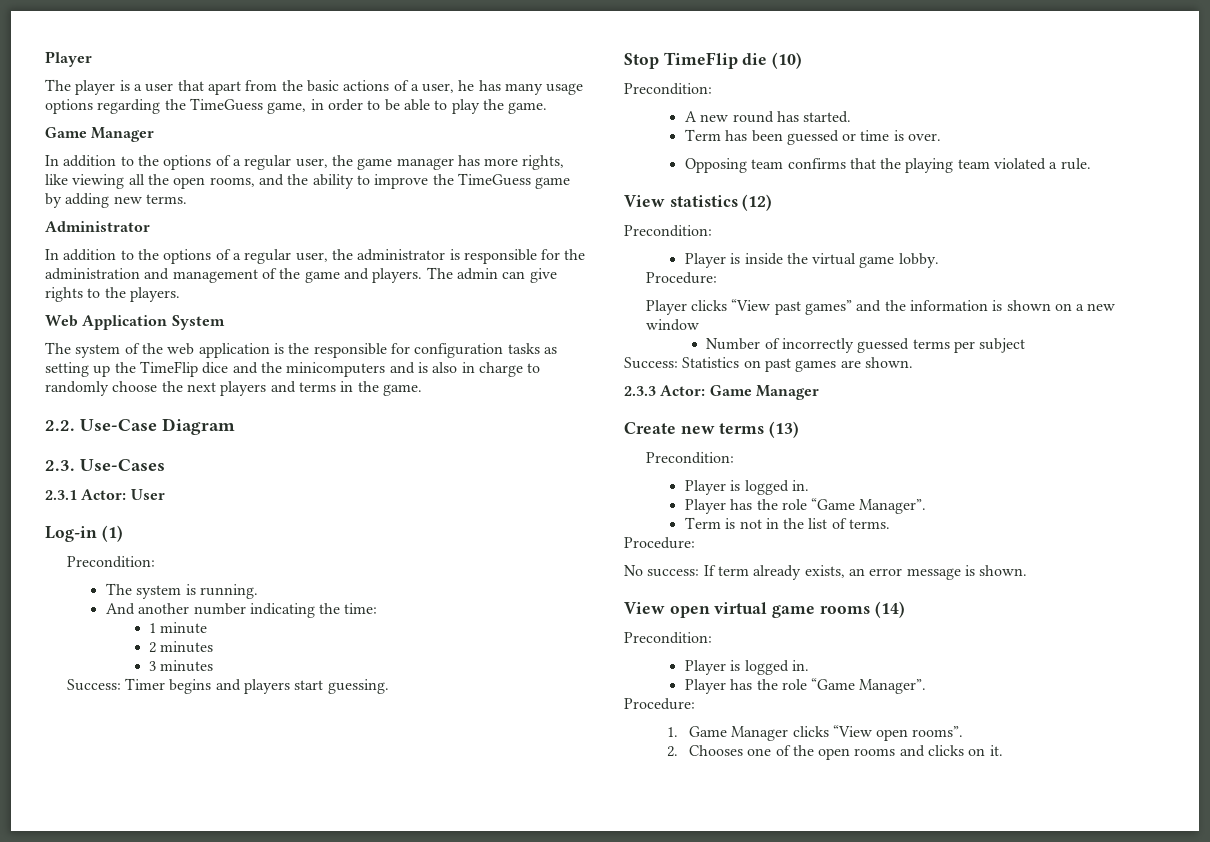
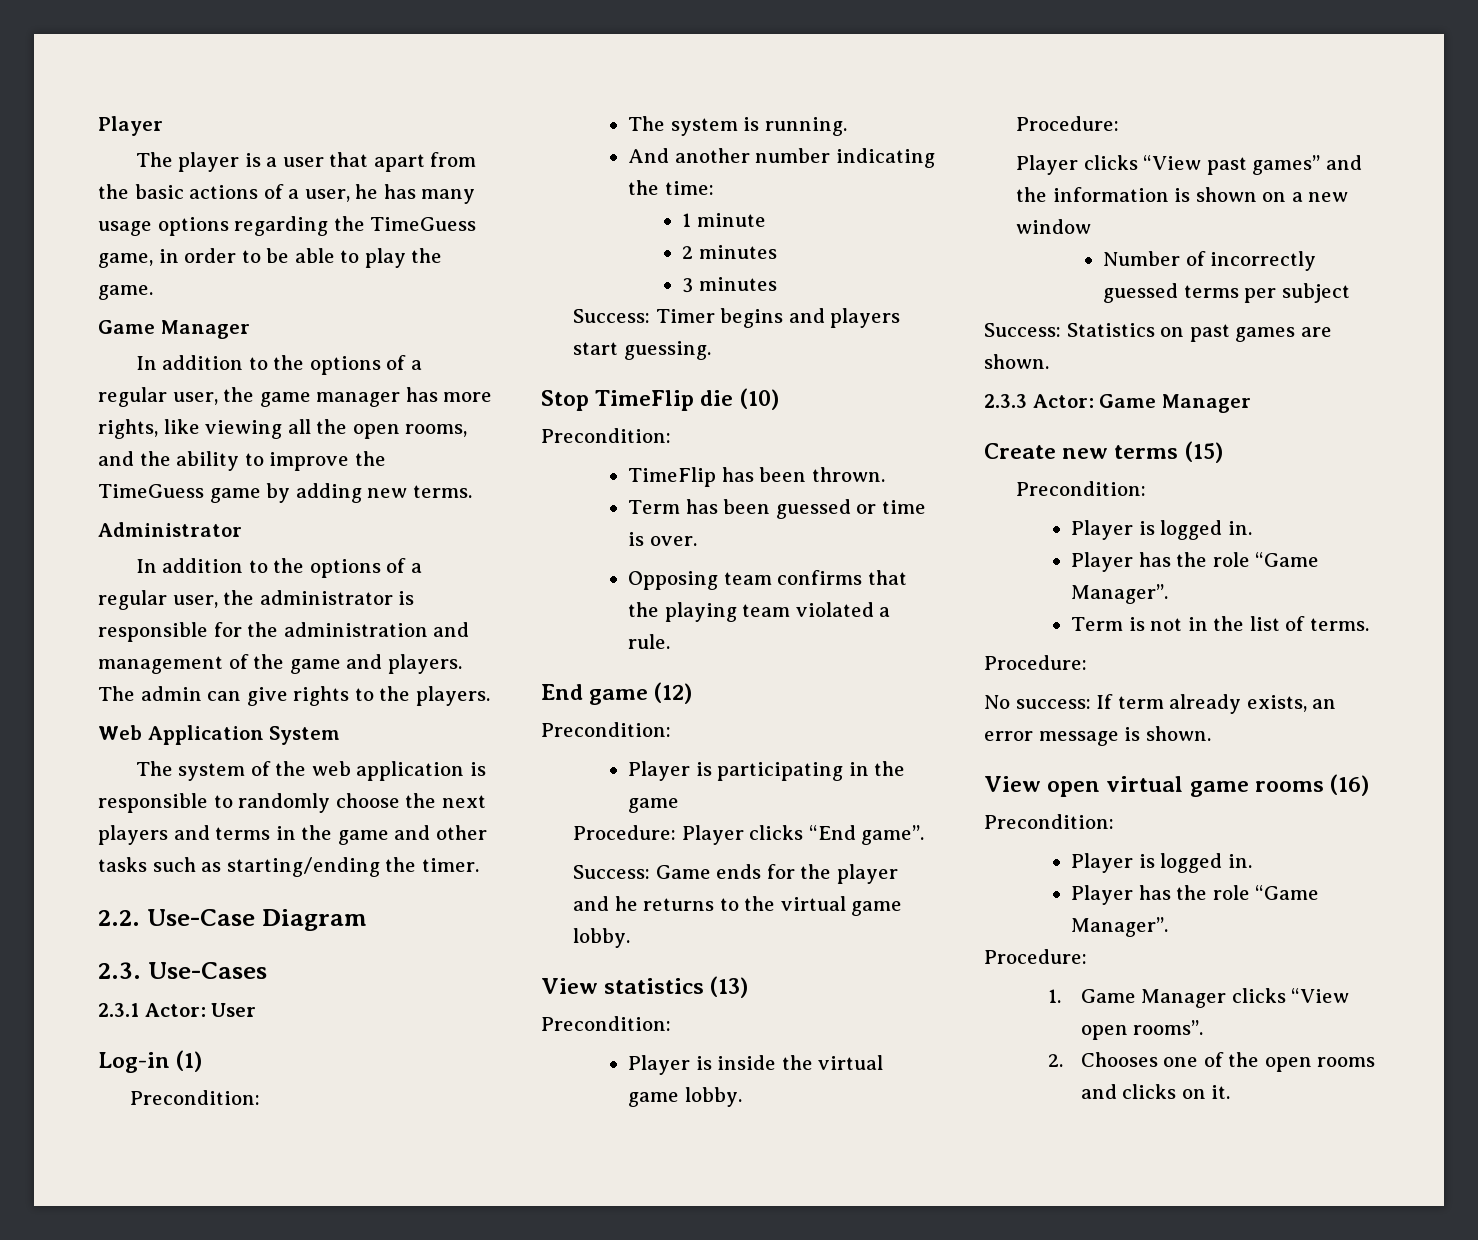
[288,343,557,358] [45,361,523,377] the responsible for configuration tasks as setting up the TimeFlip dice and the minicomputers and is also in charge -> [98,793,208,813] responsible
[382,384,422,396] game. -> [337,825,487,845] [98,857,479,877] game and other tasks such as starting/ending the timer.
[684,111,852,123] A new round has started. -> [628,467,885,487] TimeFlip has been thrown.
(1091, 164) none -> [541,682,693,705] [541,722,671,737] [628,761,906,781] [628,798,680,813] [573,825,925,845] [573,864,898,884] [573,896,903,916] [573,928,631,948] // End game (12) // Precondition: // Player is participating in the game // Procedure: Player clicks “End game”. // Success: Game ends for the player and he returns to the virtual game lobby.
[742,194,773,211] (12) -> [710,976,749,998] (13)
[769,421,800,438] (13) -> [1184,441,1223,463] (15)
[874,601,905,618] (14) -> [1330,774,1370,796] (16)

